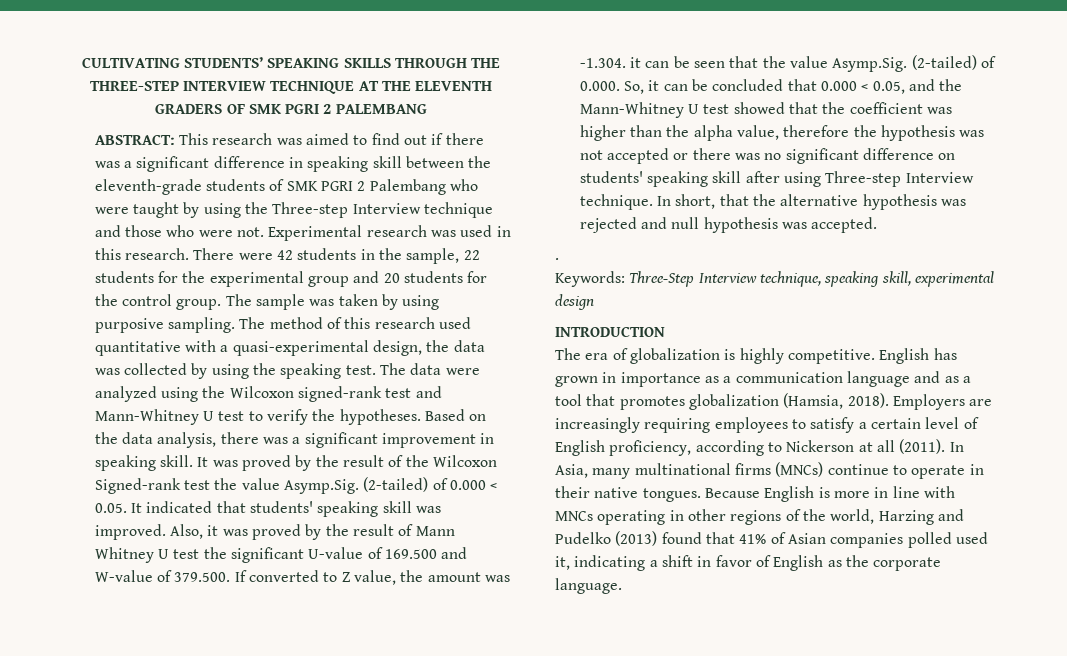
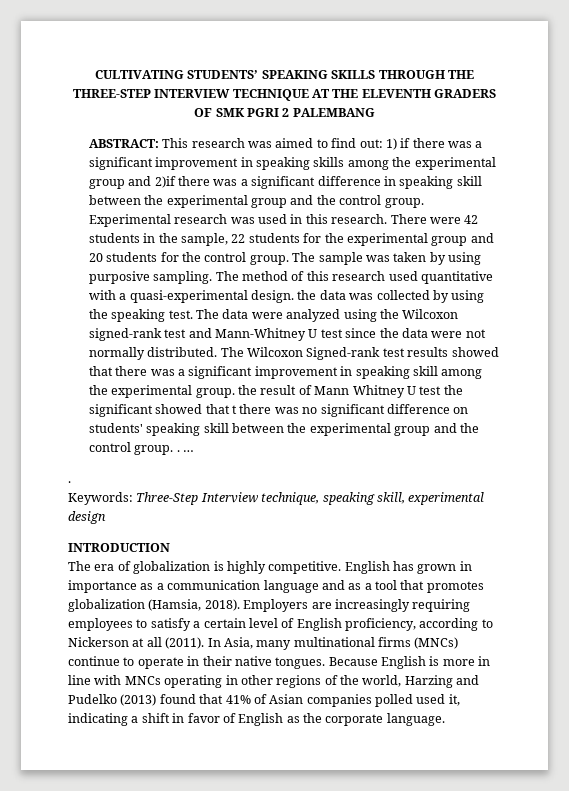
[403,135,427,145] out -> [359,138,397,150] out: 1)
(210, 164) none -> [155,157,496,170] [88,176,316,189] improvement in speaking skills among the experimental group and 2)if there was a significant
[94,179,478,195] [94,202,493,218] [94,225,264,237] eleventh-grade students of SMK PGRI 2 Palembang who were taught by using the Three-step Interview technique and those who were not. -> [166,195,424,208] experimental group and the control group.
[372,340,422,356] design, -> [251,290,295,303] design.
[248,409,487,425] [94,432,495,448] [94,455,497,471] [94,477,498,494] [94,501,441,517] [94,524,322,540] to verify the hypotheses. Based on the data analysis, there was a significant improvement in speaking skill. It was proved by the result of the Wilcoxon Signed-rank test the value Asymp.Sig. (2-tailed) of 0.000 < 0.05. It indicated that students' speaking skill was improved. Also, it was proved by -> [345,328,486,338] [88,347,499,360] [88,366,483,379] [88,385,235,398] since the data were not normally distributed. The Wilcoxon Signed-rank test results showed that there was a significant improvement in speaking skill among the experimental group.
[308,547,468,559] [94,570,510,585] [579,55,996,72] [579,79,963,94] [579,102,952,118] [579,125,985,141] [579,148,689,164] U-value of 169.500 and W-value of 379.500. If converted to Z value, the amount was -1.304. it can be seen that the value Asymp.Sig. (2-tailed) of 0.000. So, it can be concluded that 0.000 < 0.05, and the Mann-Whitney U test showed that the coefficient was higher than the alpha value, therefore the hypothesis was not accepted or -> [155,404,238,414] showed that t
[745,171,974,187] [579,194,966,210] [579,217,878,233] after using Three-step Interview technique. In short, that the alternative hypothesis was rejected and null hypothesis was accepted. -> [232,423,479,436] [88,442,195,455] between the experimental group and the control group. . …

